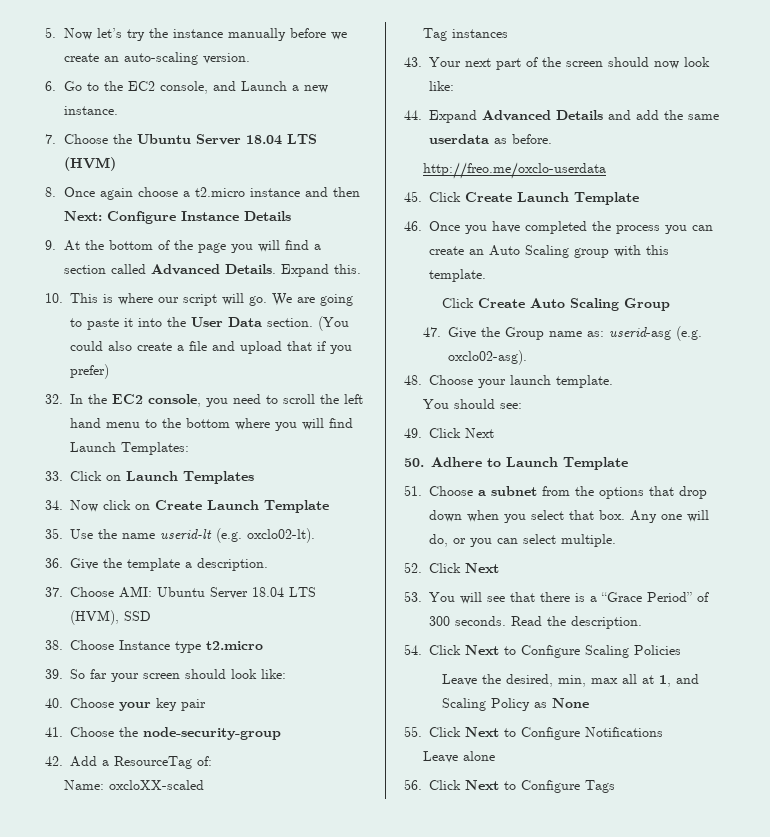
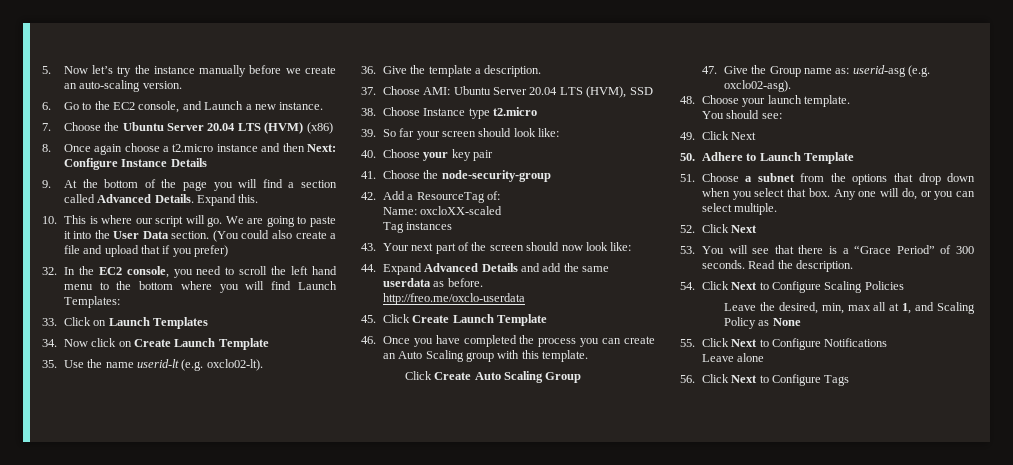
[245,135,282,145] 18.04 -> [207,123,236,131] 20.04
(116, 164) none -> [306,122,333,134] (x86)
[252,587,284,597] 18.04 -> [529,87,558,95] 20.04

